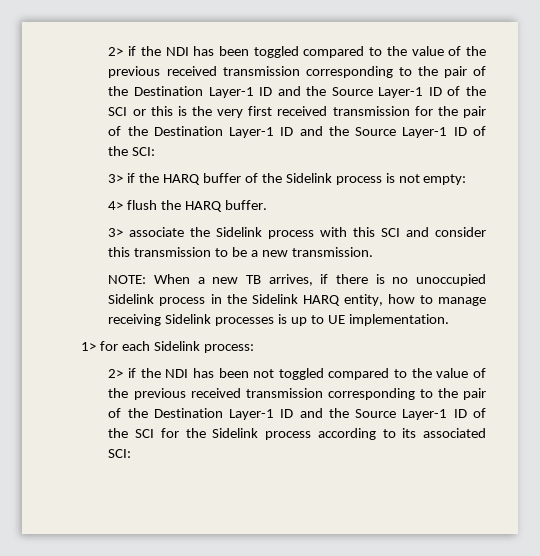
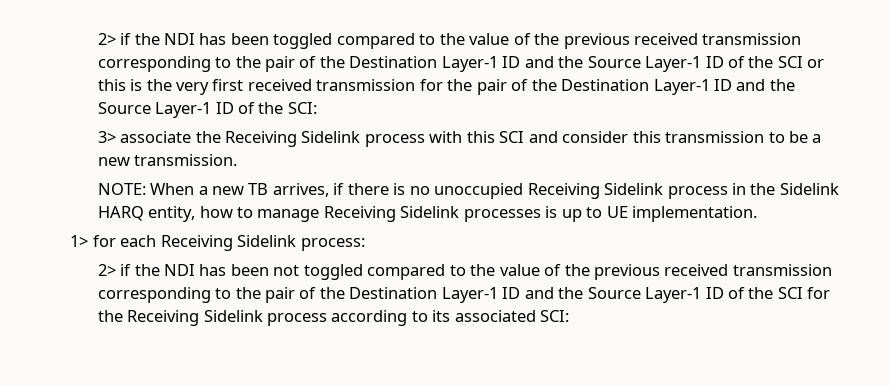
[108,173,467,185] [108,200,268,212] // 3> if the HARQ buffer of the Sidelink process is not empty: // 4> flush the HARQ buffer. -> (317, 108) none
(211, 232) none -> [224,131,297,147] Receiving
(487, 280) none -> [527,183,600,199] Receiving
[108,314,162,326] receiving -> [323,206,396,222] Receiving
(151, 346) none -> [160,235,233,251] Receiving
(206, 433) none -> [127,310,200,326] Receiving

